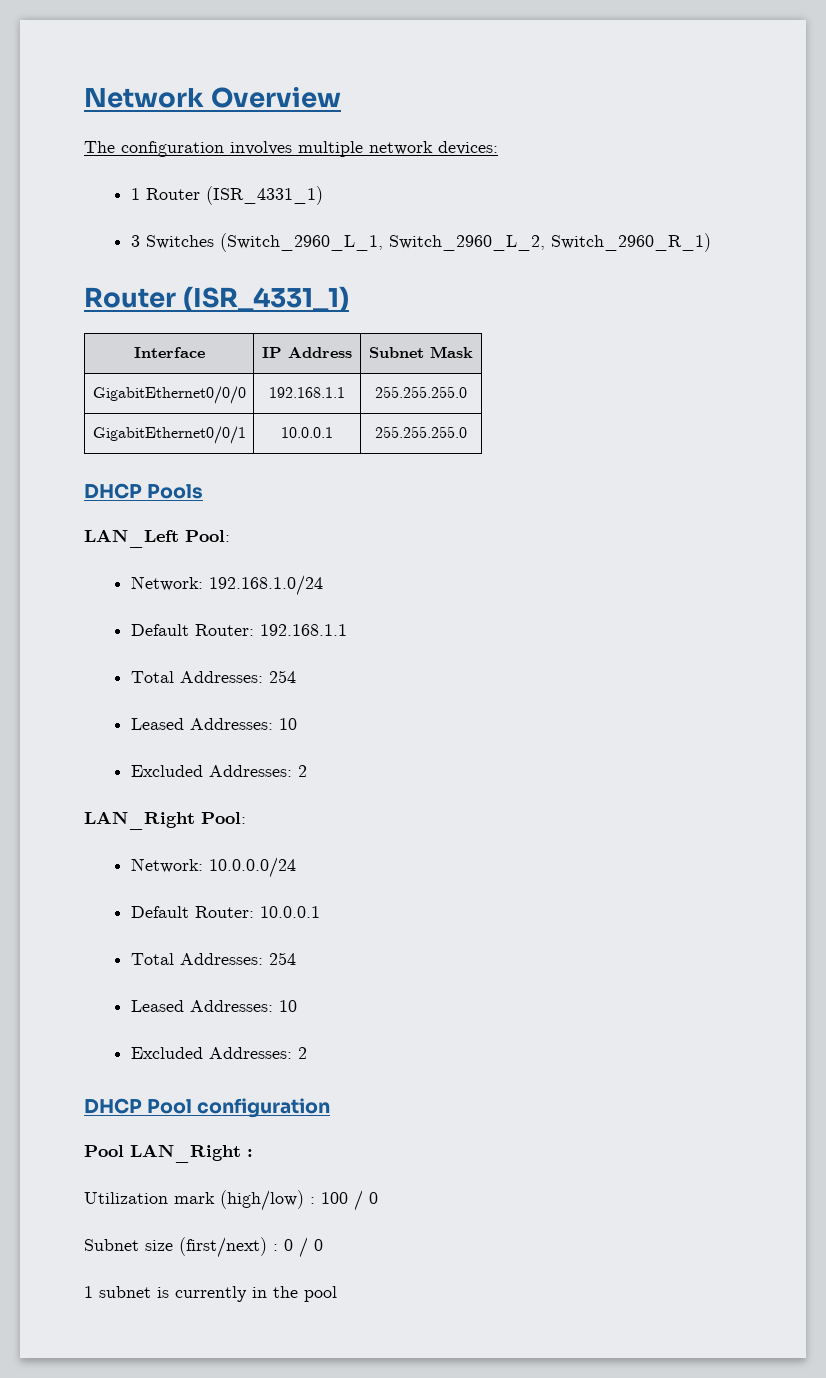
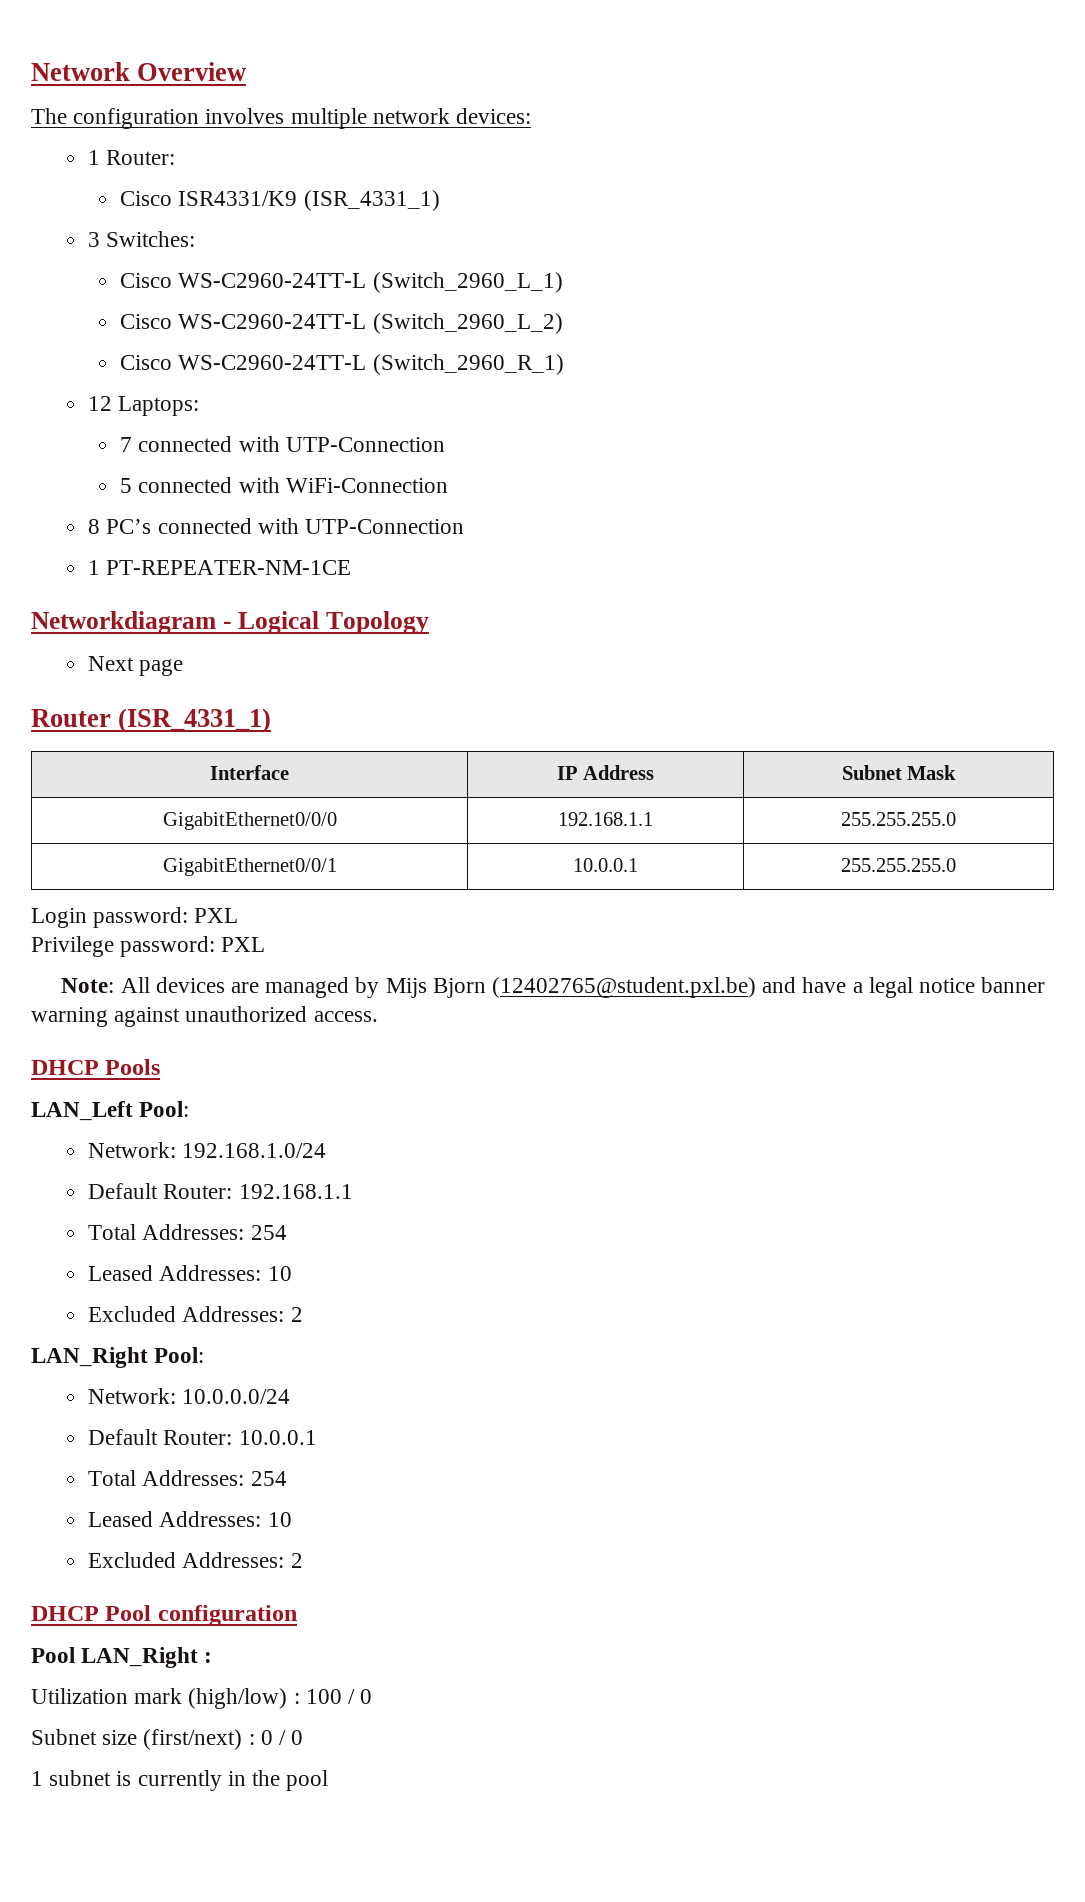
[145,188,200,200] Router -> [106,150,176,165] [120,191,298,206] Router: // Cisco ISR4331/K9
[145,233,711,252] Switches (Switch_2960_L_1, Switch_2960_L_2, Switch_2960_R_1) -> [106,231,196,247] [120,272,563,293] [120,313,563,334] [120,354,564,375] [88,396,200,416] [120,436,445,452] [120,477,448,493] [88,518,465,534] [88,560,352,575] [31,611,429,634] [88,656,184,676] Switches: // Cisco WS-C2960-24TT-L (Switch_2960_L_1) // Cisco WS-C2960-24TT-L (Switch_2960_L_2) // Cisco WS-C2960-24TT-L (Switch_2960_R_1) // 12 Laptops: // 7 connected with UTP-Connection // 5 connected with WiFi-Connection // 8 PC’s connected with UTP-Connection // 1 PT-REPEATER-NM-1CE // Networkdiagram - Logical Topology // Next page
(467, 432) none -> [31,907,239,928] [31,936,266,957] [61,977,1046,998] [31,1006,378,1027] // Login password: PXL // Privilege password: PXL // Note: All devices are managed by Mijs Bjorn (12402765@student.pxl.be) and have a legal notice banner warning against unauthorized access.

